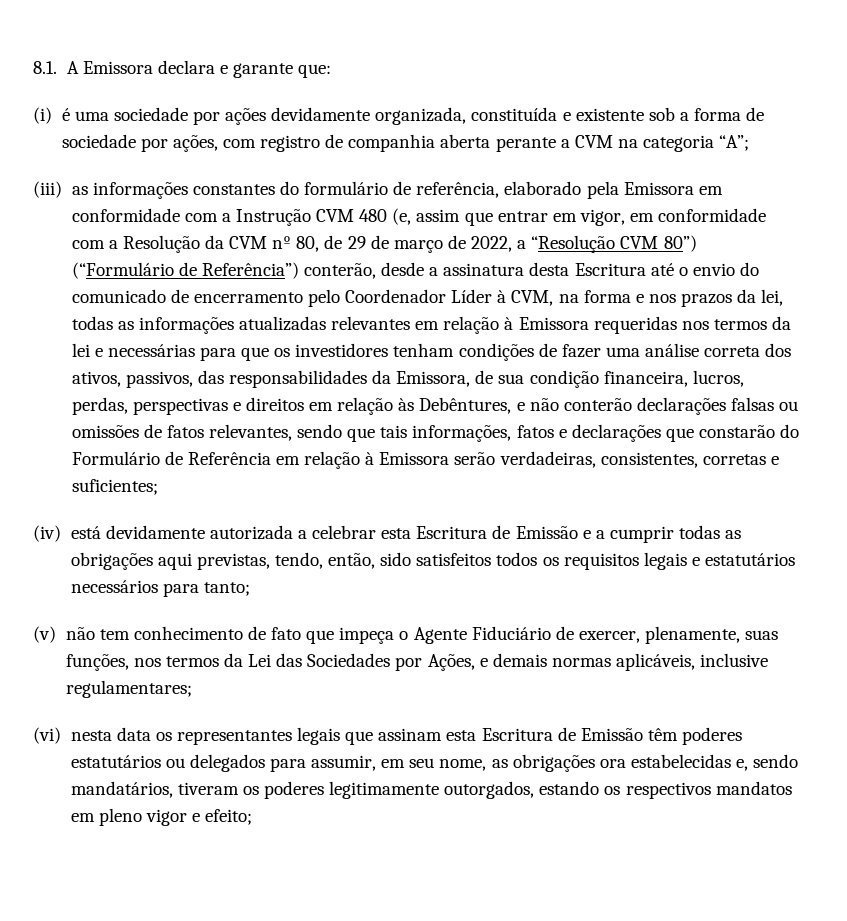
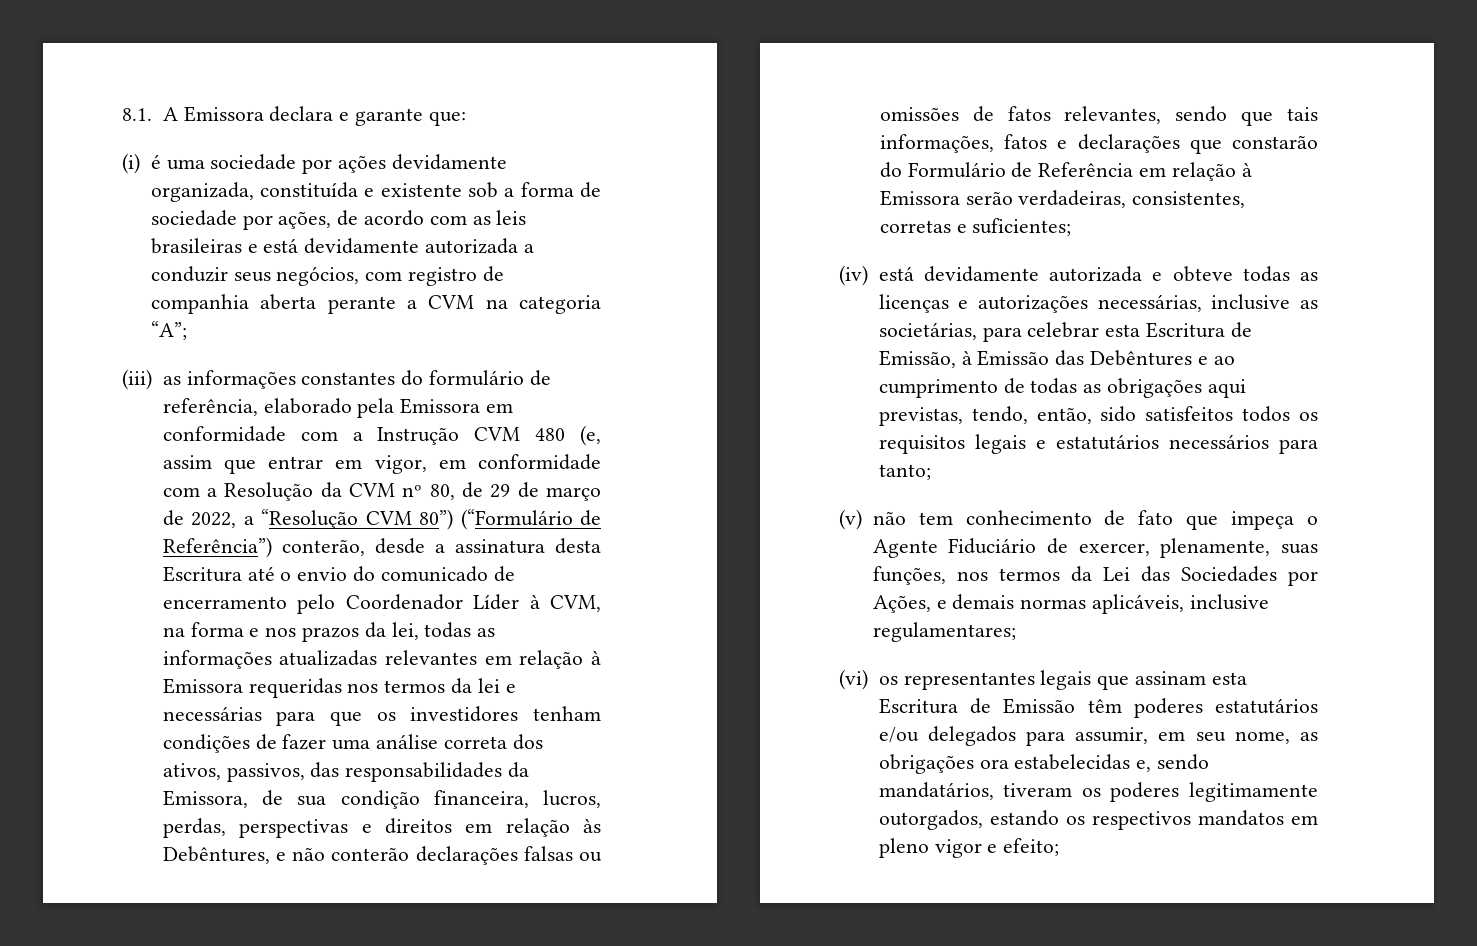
(218, 143) none -> [337,210,527,226] [150,238,534,254] [150,266,360,286] de acordo com as leis brasileiras e está devidamente autorizada a conduzir seus negócios,
[297,525,674,543] a celebrar esta Escritura de Emissão e a cumprir -> [1152,266,1318,282] [878,294,1318,313] [878,322,1252,342] [878,350,1235,368] [878,378,1025,398] e obteve todas as licenças e autorizações necessárias, inclusive as societárias, para celebrar esta Escritura de Emissão, à Emissão das Debêntures e ao cumprimento de
[70,727,151,741] nesta data -> (868, 679) none
[165,758,185,768] ou -> [878,727,919,743] e/ou

